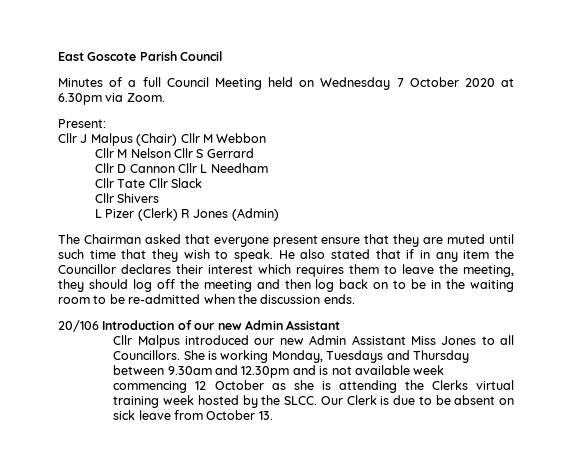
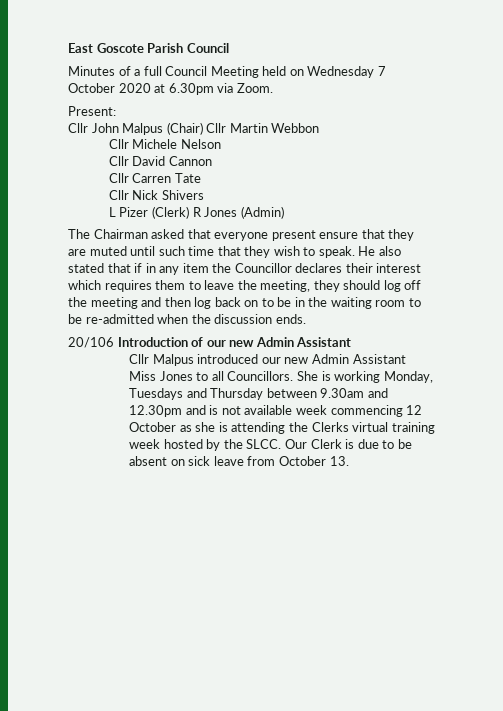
[80,134,88,143] J -> [91,123,119,133] John
[202,134,213,143] M -> [229,123,268,133] Martin
[117,149,128,158] M -> [132,139,178,149] Michele
[174,148,254,158] [94,163,127,173] Cllr S Gerrard // Cllr D -> [108,156,166,166] // Cllr David
[178,163,268,173] [94,178,114,188] Cllr L Needham // Cllr -> [108,173,172,183] // Cllr Carren
[148,178,203,188] [94,193,114,203] Cllr Slack // Cllr -> [108,190,159,200] // Cllr Nick

